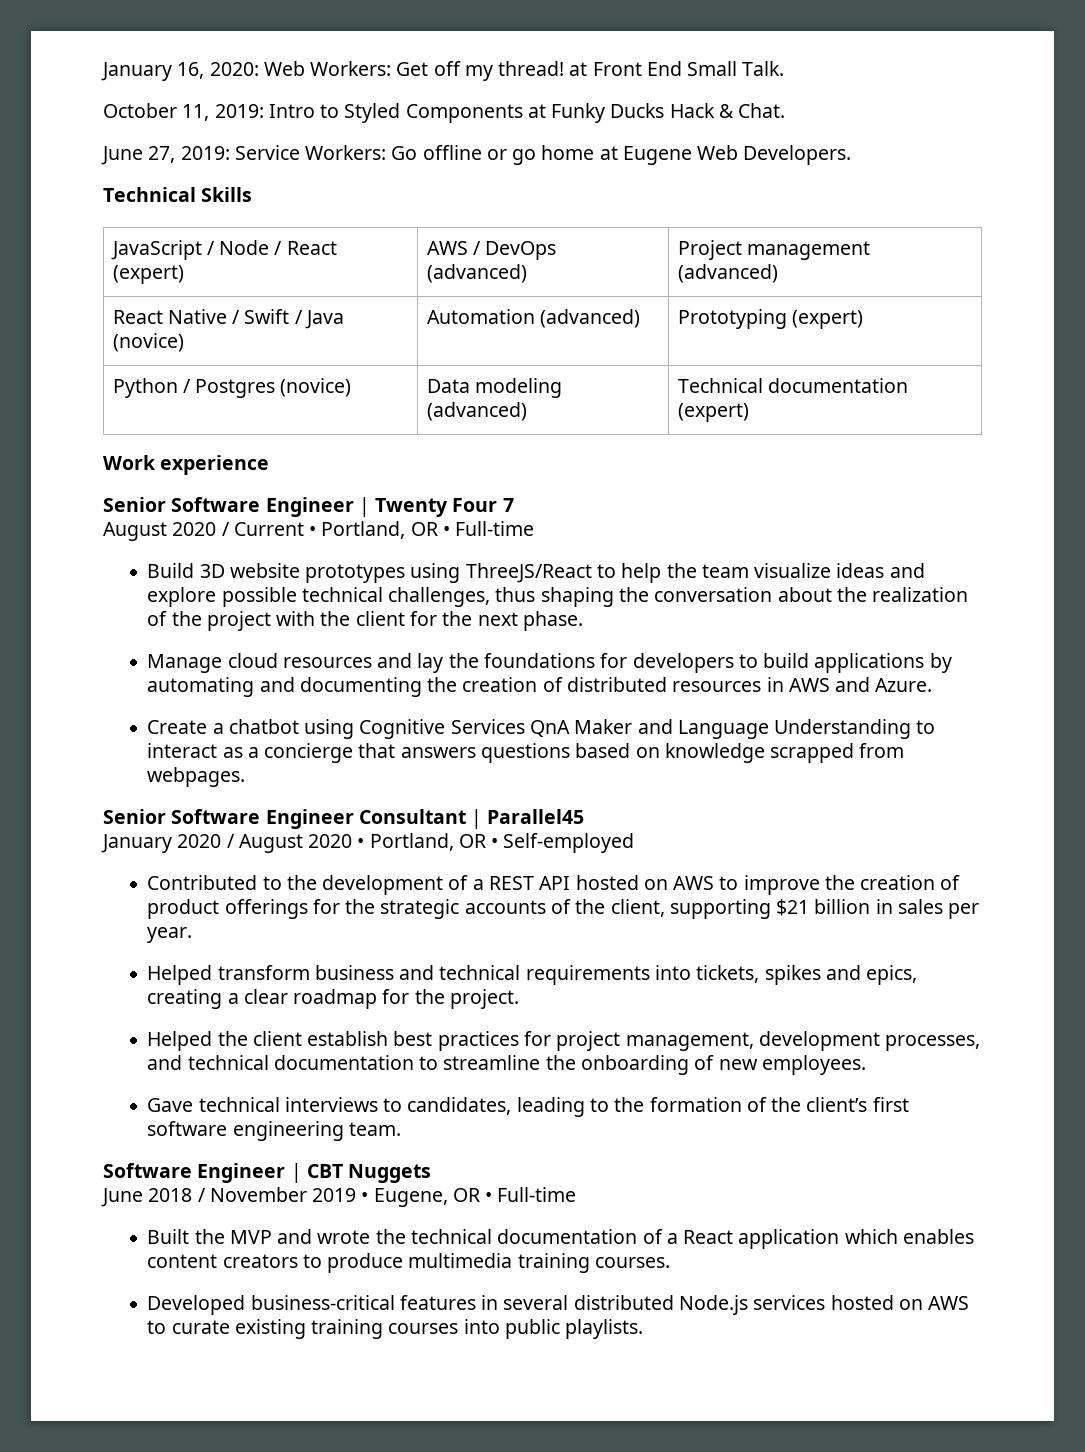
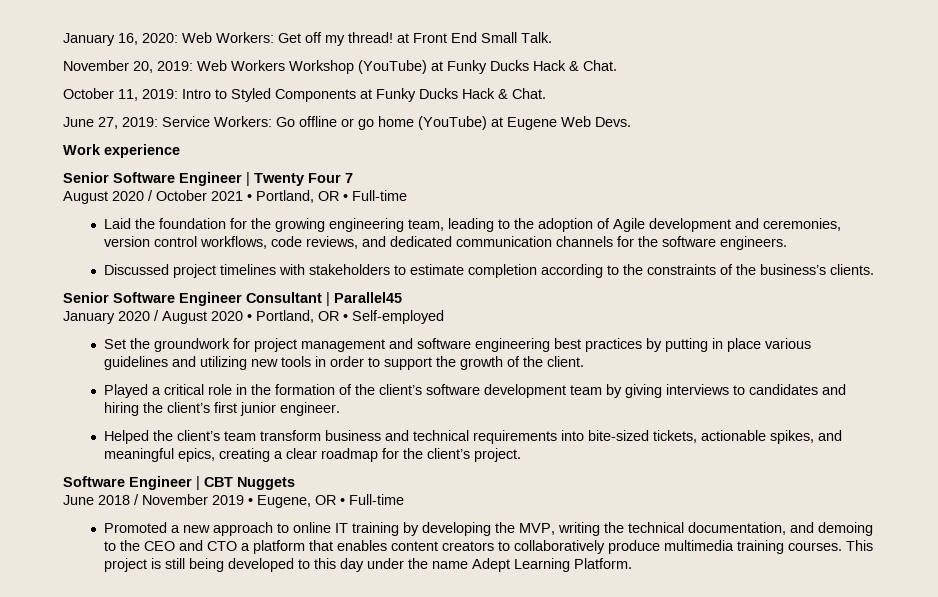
(785, 68) none -> [63,60,617,74] // November 20, 2019: Web Workers Workshop (YouTube) at Funky Ducks Hack & Chat.
(595, 152) none -> [418,116,487,130] (YouTube)
[743,145,852,165] [103,187,253,202] [110,240,337,260] [112,265,184,284] [426,241,557,260] [426,264,527,283] [677,240,870,260] [677,264,778,283] [112,309,344,329] [112,333,184,352] [426,309,640,328] [677,309,863,329] [112,378,352,398] [426,378,562,398] [426,402,527,421] [677,378,908,393] [677,403,749,422] Developers. // Technical Skills // JavaScript / Node / React (expert) | AWS / DevOps (advanced) | Project management (advanced) // React Native / Swift / Java (novice) | Automation (advanced) | Prototyping (expert) // Python / Postgres (novice) | Data modeling (advanced) | Technical documentation (expert) -> [595,117,631,127] Devs.
[233,522,304,536] Current -> [156,190,243,201] October 2021
[147,563,925,583] [147,587,969,607] [147,611,583,631] [147,653,952,673] [147,677,933,697] [147,719,936,739] [147,743,905,763] [147,767,246,787] Build 3D website prototypes using ThreeJS/React to help the team visualize ideas and explore possible technical challenges, thus shaping the conversation about the realization of the project with the client for the next phase. // Manage cloud resources and lay the foundations for developers to build applications by automating and documenting the creation of distributed resources in AWS and Azure. // Create a chatbot using Cognitive Services QnA Maker and Language Understanding to interact as a concierge that answers questions based on knowledge scrapped from webpages. -> [103,218,841,232] [103,236,787,250] [103,264,874,278] Laid the foundation for the growing engineering team, leading to the adoption of Agile development and ceremonies, version control workflows, code reviews, and dedicated communication channels for the software engineers. // Discussed project timelines with stakeholders to estimate completion according to the constraints of the business’s clients.
[147,875,961,895] [147,899,980,919] [147,927,193,943] [147,965,213,985] Contributed to the development of a REST API hosted on AWS to improve the creation of product offerings for the strategic accounts of the client, supporting $21 billion in sales per year. // Helped -> [103,338,811,352] [103,356,584,370] [103,384,846,398] [103,402,340,416] [103,430,256,444] Set the groundwork for project management and software engineering best practices by putting in place various guidelines and utilizing new tools in order to support the growth of the client. // Played a critical role in the formation of the client’s software development team by giving interviews to candidates and hiring the client’s first junior engineer. // Helped the client’s team
[696,965,861,985] tickets, spikes and -> [587,430,842,444] [103,448,174,462] bite-sized tickets, actionable spikes, and meaningful
(445, 996) none -> [426,448,470,459] client’s
[147,1031,981,1051] [147,1055,866,1075] [147,1097,909,1117] [147,1121,401,1141] // Helped the client establish best practices for project management, development processes, and technical documentation to streamline the onboarding of new employees. // Gave technical interviews to candidates, leading to the formation of the client’s first software engineering team. -> (521, 455) none
[147,1229,898,1249] Built the MVP and wrote the technical documentation of a React application which -> [103,522,873,536] [103,540,333,554] Promoted a new approach to online IT training by developing the MVP, writing the technical documentation, and demoing to the CEO and CTO a platform that
(322, 1261) none -> [513,540,605,554] collaboratively
[147,1295,970,1315] [147,1319,644,1339] // Developed business-critical features in several distributed Node.js services hosted on AWS to curate existing training courses into public playlists. -> [845,540,873,551] [103,558,632,572] This project is still being developed to this day under the name Adept Learning Platform.

